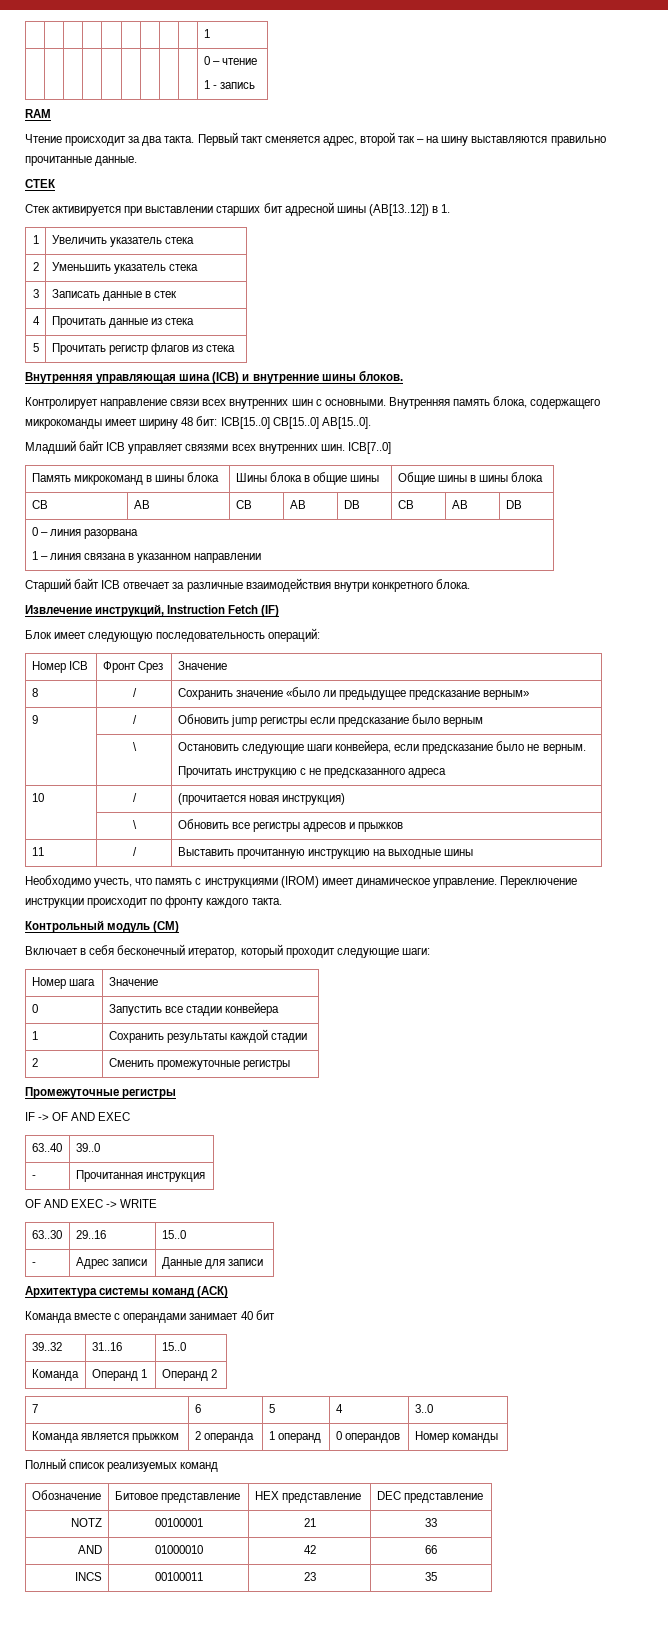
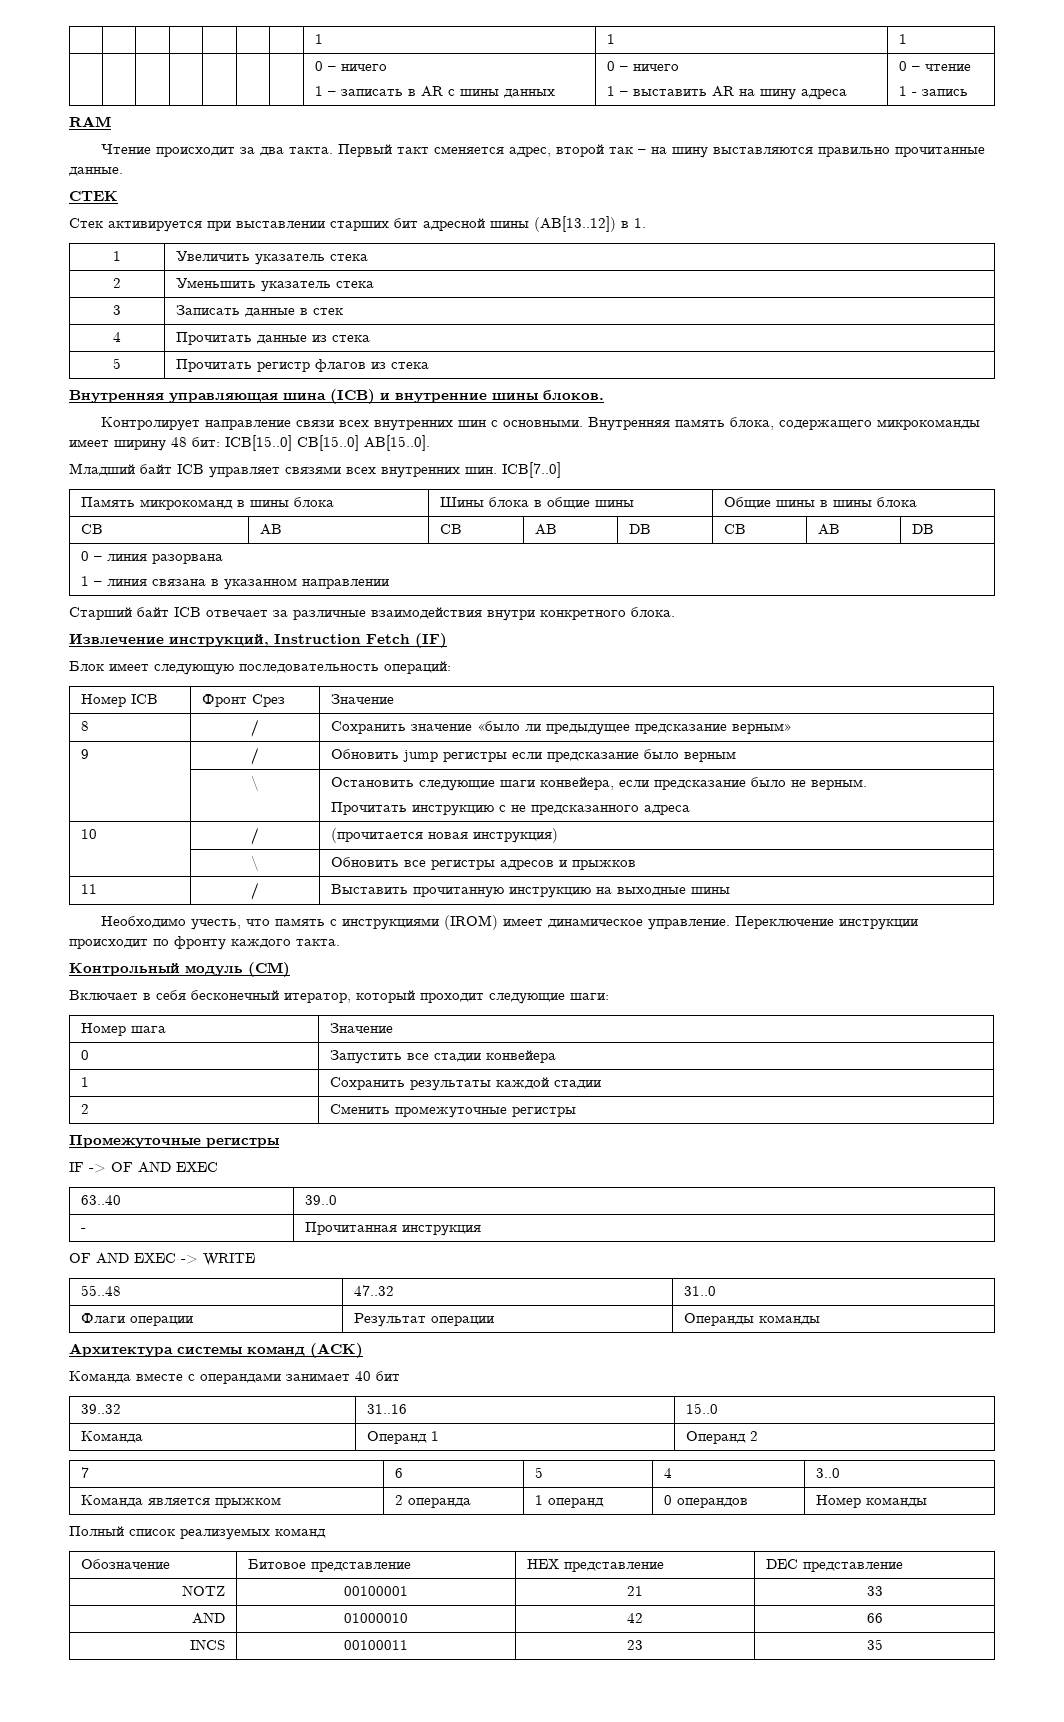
(203, 33) | | | | | | | | -> [314,34,323,44] [606,34,615,44] | | | | | | | 1 | 1
(210, 33) | -> [314,61,387,71] [314,86,555,98] [606,61,679,71] [606,86,847,100] 0 – ничего // 1 – записать в AR с шины данных | 0 – ничего // 1 – выставить AR на шину адреса
[31,1230,62,1239] [75,1230,106,1239] [161,1230,186,1239] [31,1262,36,1266] [75,1257,147,1269] [161,1257,263,1269] 63..30 | 29..16 | 15..0 // - | Адрес записи | Данные для записи -> [80,1285,121,1296] [353,1285,394,1296] [683,1286,716,1296] [80,1313,193,1326] [353,1313,494,1327] [683,1313,820,1326] 55..48 | 47..32 | 31..0 // Флаги операции | Результат операции | Операнды команды

